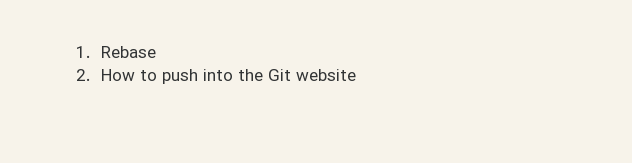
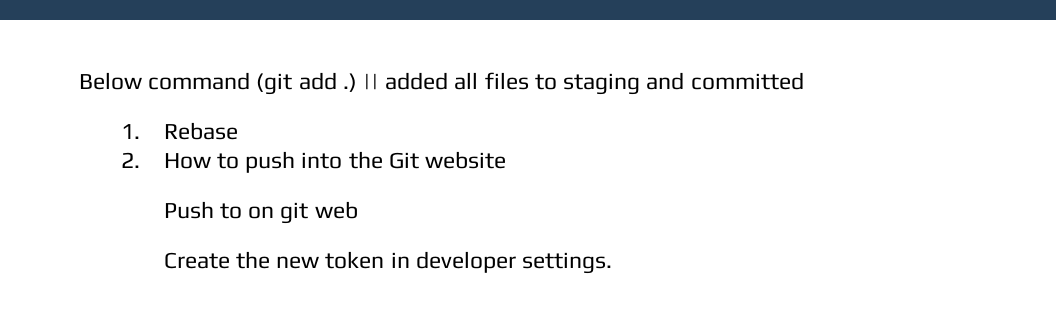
(75, 52) none -> [79,72,804,95] Below command (git add .) || added all files to staging and committed //
(357, 75) none -> [163,201,358,224] [163,251,613,274] // Push to on git web // Create the new token in developer settings.

